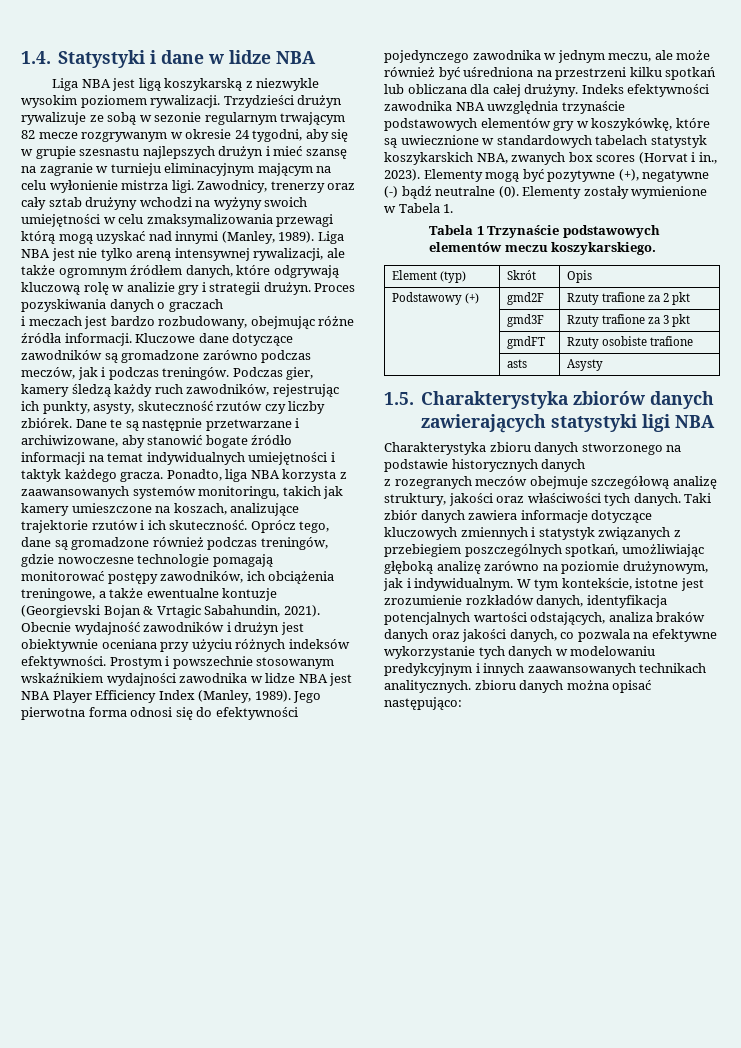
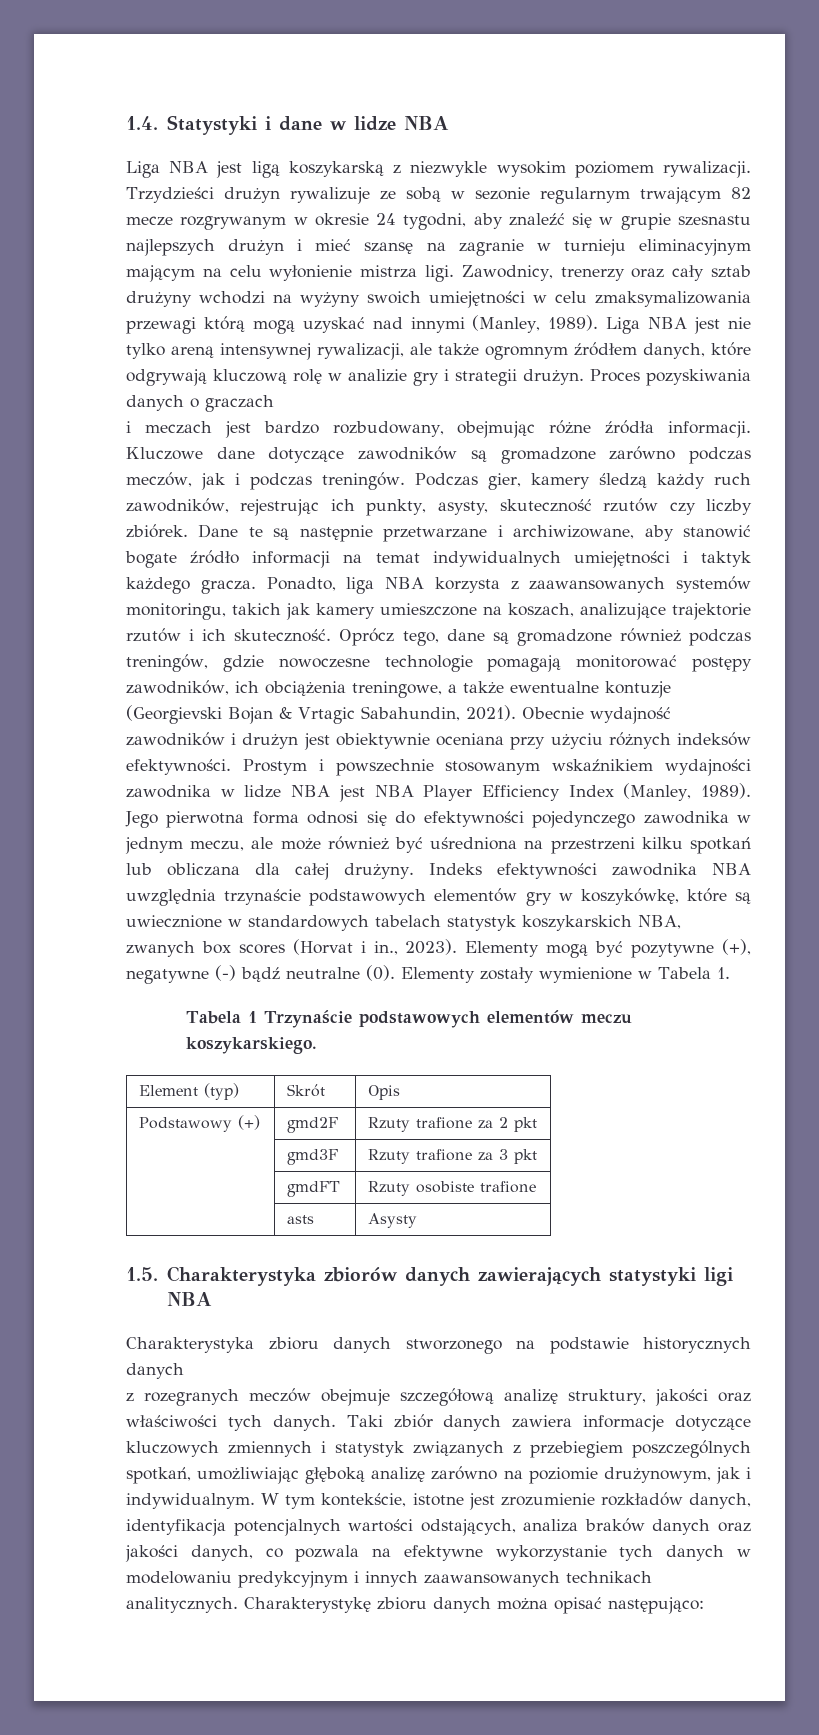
(329, 135) none -> [508,213,565,226] znaleźć
(471, 686) none -> [244,1597,371,1613] Charakterystykę

